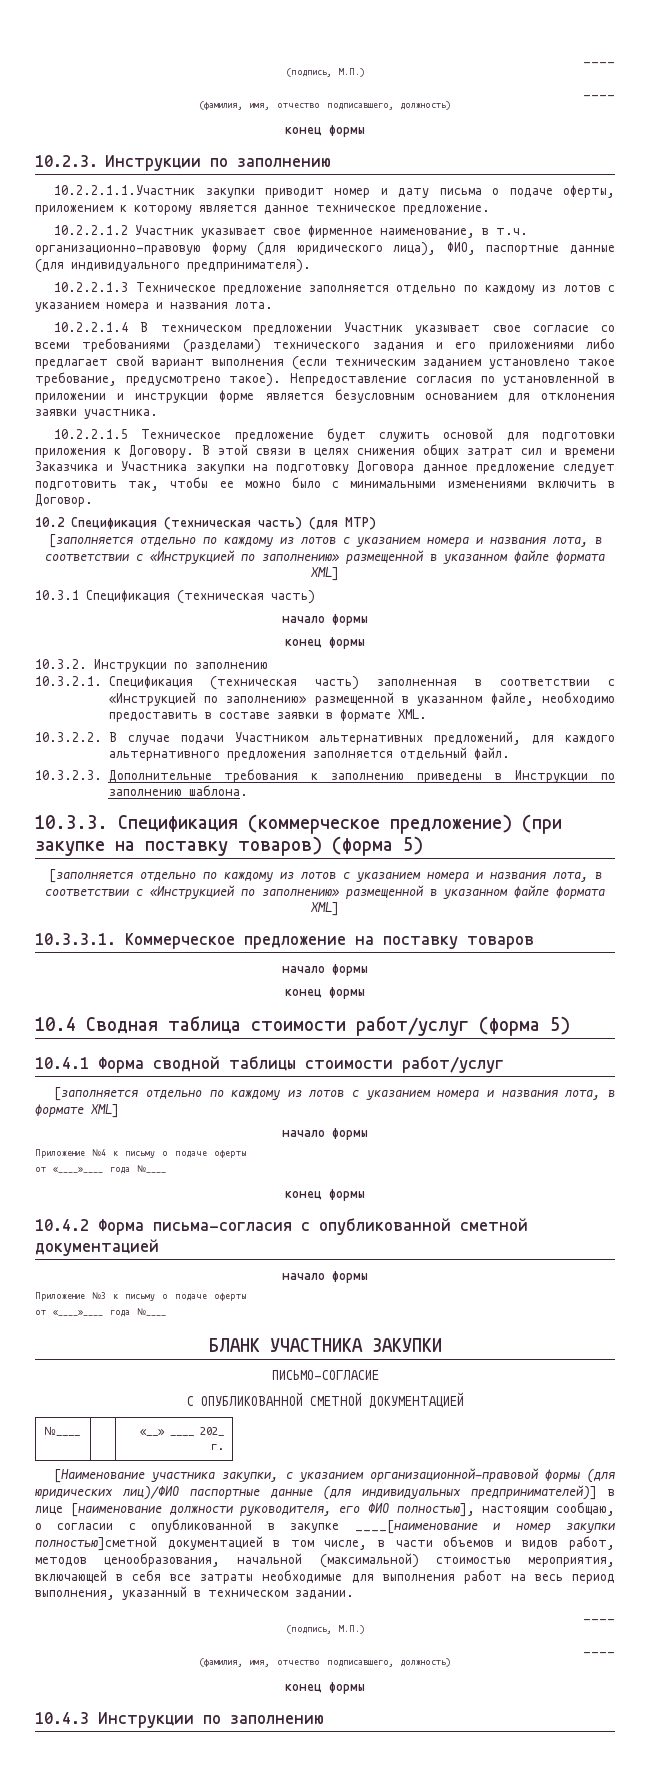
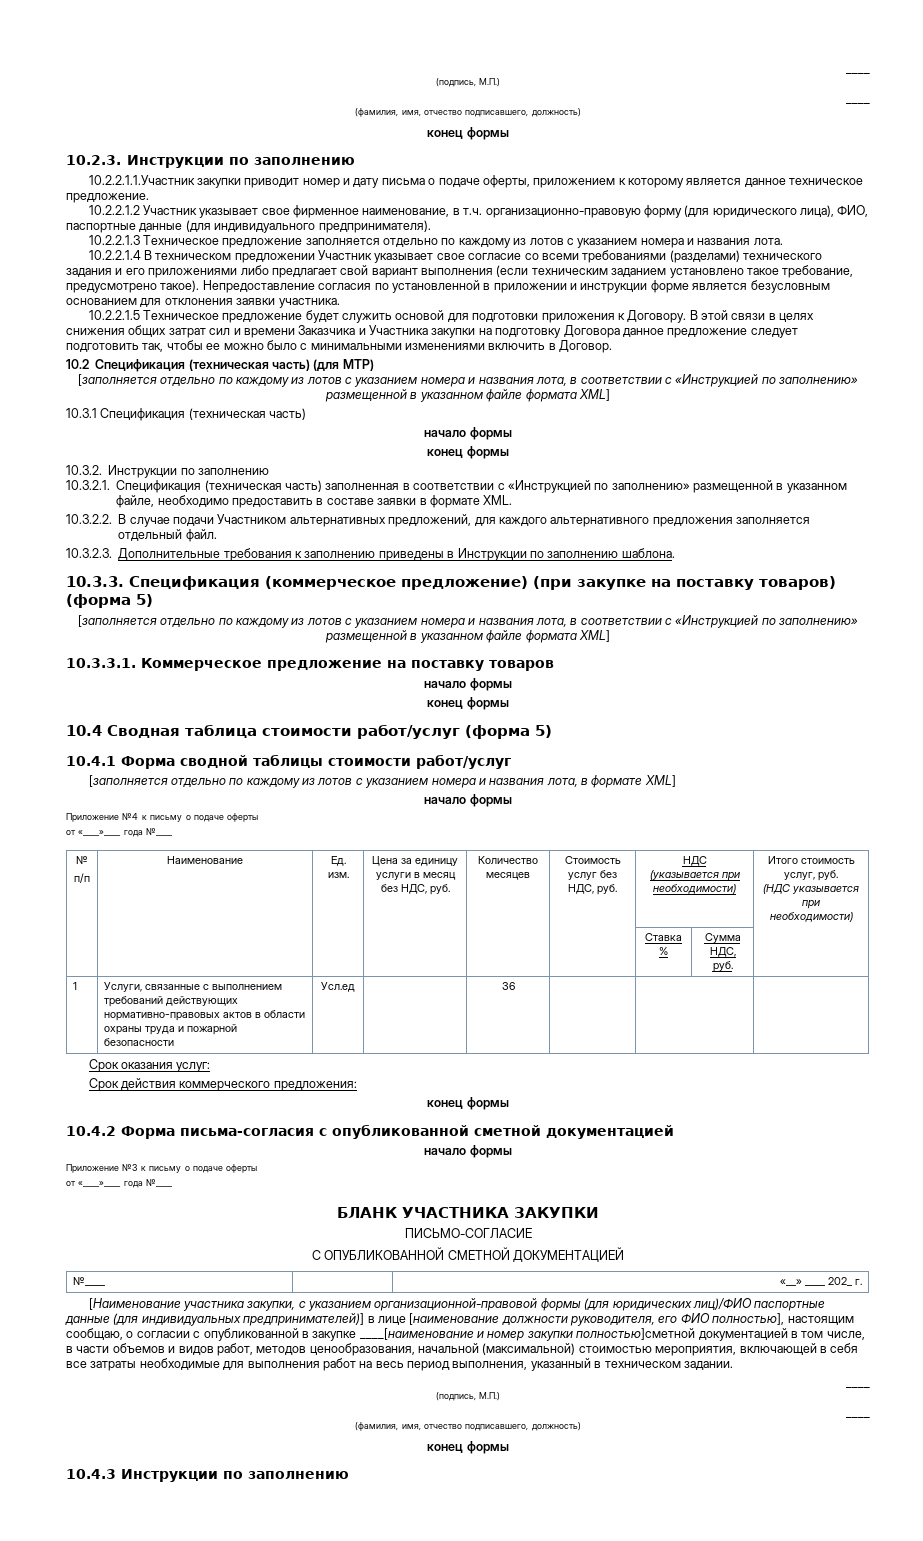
(166, 1169) none -> [76,856,88,864] [74,873,90,883] [167,856,243,864] [330,856,346,866] [327,872,349,878] [372,856,458,866] [375,872,456,880] [380,884,450,895] [478,856,538,864] [486,872,530,880] [564,856,621,864] [568,870,617,880] [568,884,617,895] [682,856,707,866] [649,870,740,881] [653,884,736,894] [767,856,855,864] [784,870,838,881] [763,884,859,894] [802,900,820,909] [769,912,853,922] [645,933,682,941] [659,947,668,955] [704,933,741,943] [709,947,736,957] [712,961,733,972] [73,982,78,990] [104,982,283,992] [104,996,239,1007] [104,1010,306,1021] [104,1024,238,1035] [104,1038,175,1046] [321,982,355,992] [501,982,515,990] [88,1059,211,1072] [88,1078,357,1091] // № // п/п | Наименование | Ед. изм. | Цена за единицу услуги в месяц без НДС, руб. | Количество месяцев | Стоимость услуг без НДС, руб. | НДС // (указывается при необходимости) | Итого стоимость услуг, руб. // (НДС указывается при необходимости) // | | | | | | Ставка % | Сумма НДС, руб. | // 1 | Услуги, связанные с выполнением требований действующих нормативно-правовых актов в области охраны труда и пожарной безопасности | Усл.ед | | 36 | | | // Срок оказания услуг: // Срок действия коммерческого предложения:

